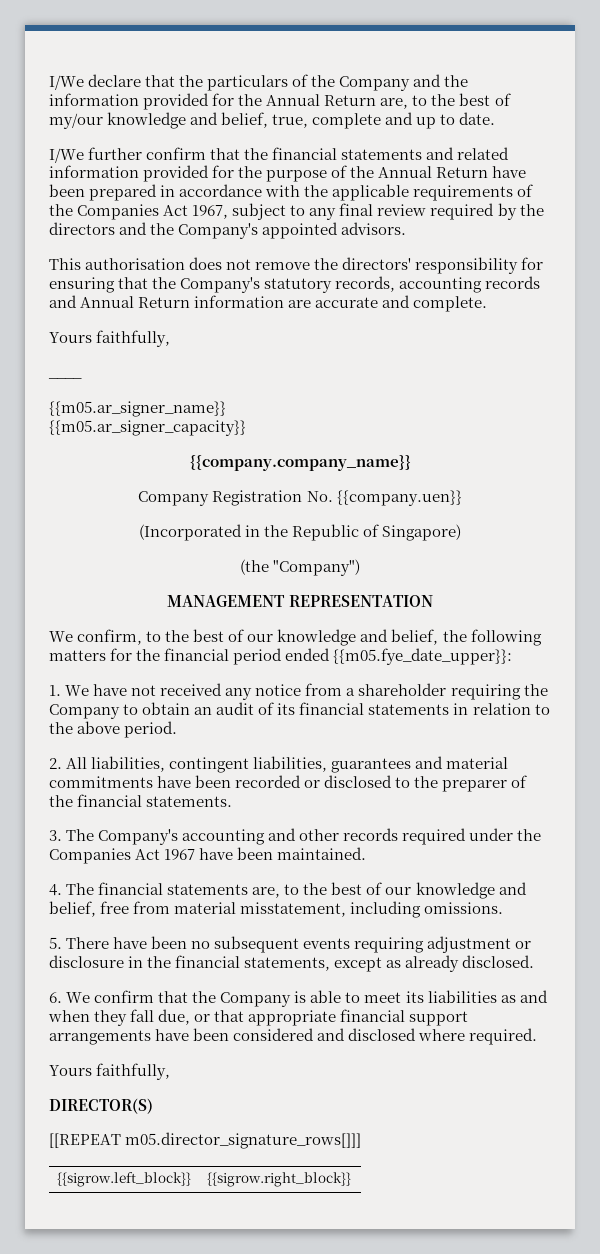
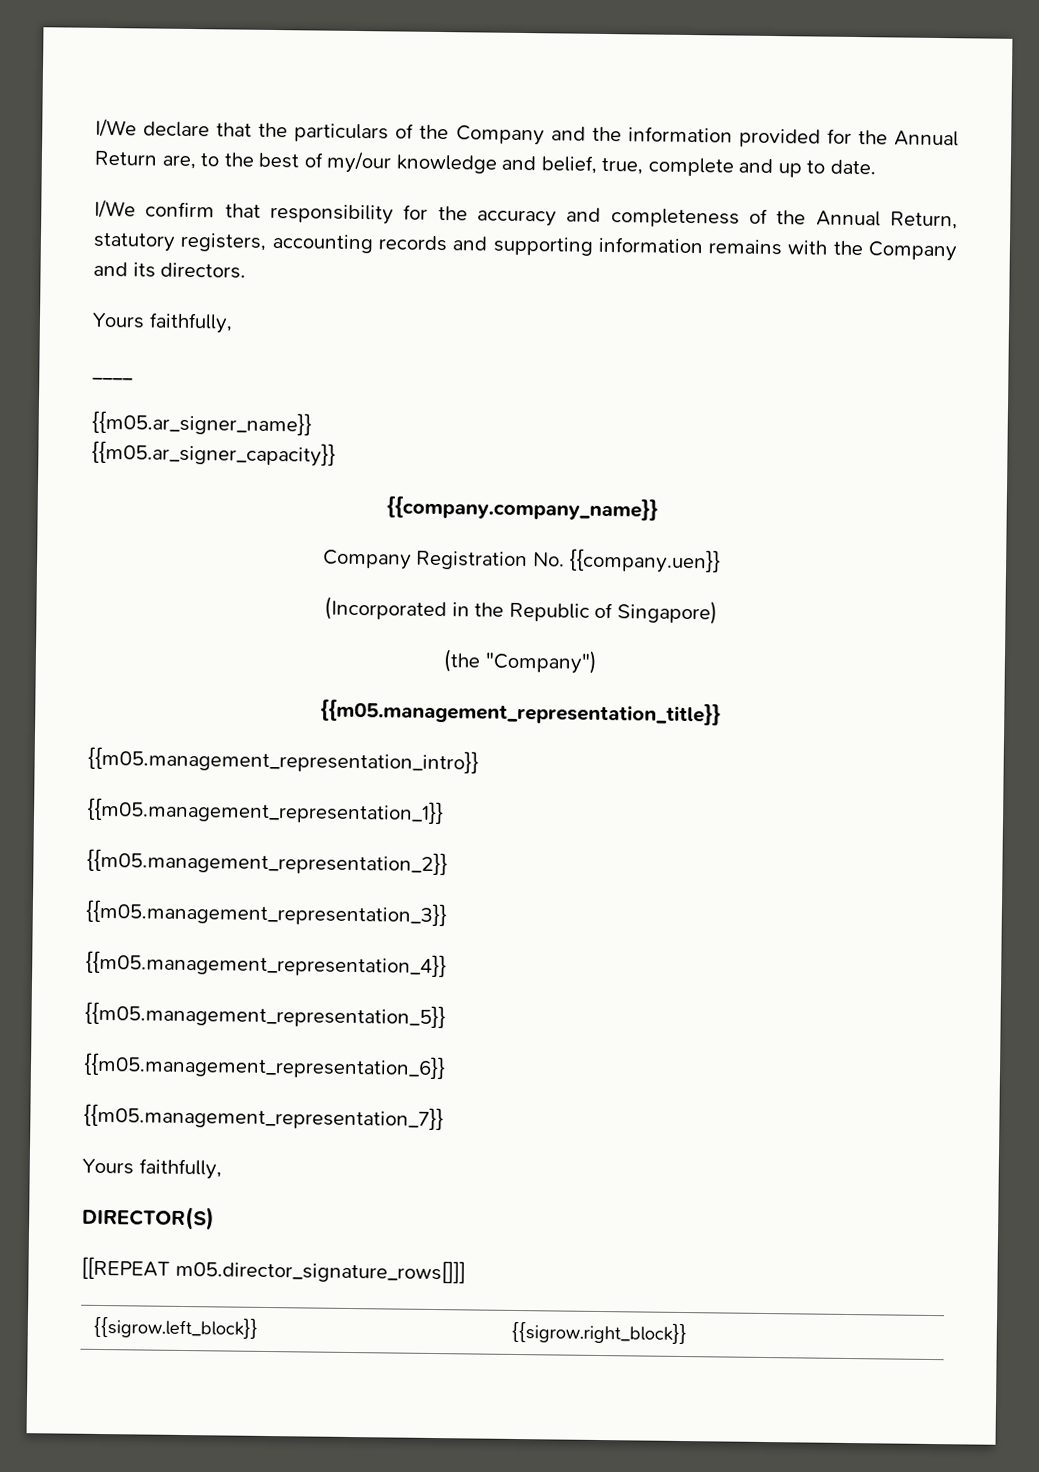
[88,147,510,160] [49,165,527,182] [49,184,534,201] [49,203,544,220] [49,222,407,239] [49,257,544,274] [49,276,541,293] [49,295,488,312] further confirm that the financial statements and related information provided for the purpose of the Annual Return have been prepared in accordance with the applicable requirements of the Companies Act 1967, subject to any final review required by the directors and the Company's appointed advisors. // This authorisation does not remove the directors' responsibility for ensuring that the Company's statutory records, accounting records and Annual Return information are accurate and complete. -> [145,201,959,230] [93,232,957,262] [93,261,247,279] confirm that responsibility for the accuracy and completeness of the Annual Return, statutory registers, accounting records and supporting information remains with the Company and its directors.
[167,595,433,607] [49,629,542,646] [49,648,513,665] [49,683,548,700] [49,702,550,719] [49,721,178,738] [49,756,509,773] [49,775,528,792] [49,794,233,807] [49,828,542,845] [49,847,367,864] [49,882,527,899] [49,901,504,918] [49,936,532,953] [49,955,535,972] [49,990,548,1007] [48,1009,469,1026] [49,1028,538,1045] MANAGEMENT REPRESENTATION // We confirm, to the best of our knowledge and belief, the following matters for the financial period ended {{m05.fye_date_upper}}: // 1. We have not received any notice from a shareholder requiring the Company to obtain an audit of its financial statements in relation to the above period. // 2. All liabilities, contingent liabilities, guarantees and material commitments have been recorded or disclosed to the preparer of the financial statements. // 3. The Company's accounting and other records required under the Companies Act 1967 have been maintained. // 4. The financial statements are, to the best of our knowledge and belief, free from material misstatement, including omissions. // 5. There have been no subsequent events requiring adjustment or disclosure in the financial statements, except as already disclosed. // 6. We confirm that the Company is able to meet its liabilities as and when they fall due, or that appropriate financial support arrangements have been considered and disclosed where required. -> [319,698,721,726] [87,746,479,774] [86,797,444,825] [86,848,448,876] [85,899,447,927] [85,950,447,978] [84,1001,446,1029] [83,1052,446,1080] [83,1103,444,1131] {{m05.management_representation_title}} // {{m05.management_representation_intro}} // {{m05.management_representation_1}} // {{m05.management_representation_2}} // {{m05.management_representation_3}} // {{m05.management_representation_4}} // {{m05.management_representation_5}} // {{m05.management_representation_6}} // {{m05.management_representation_7}}

